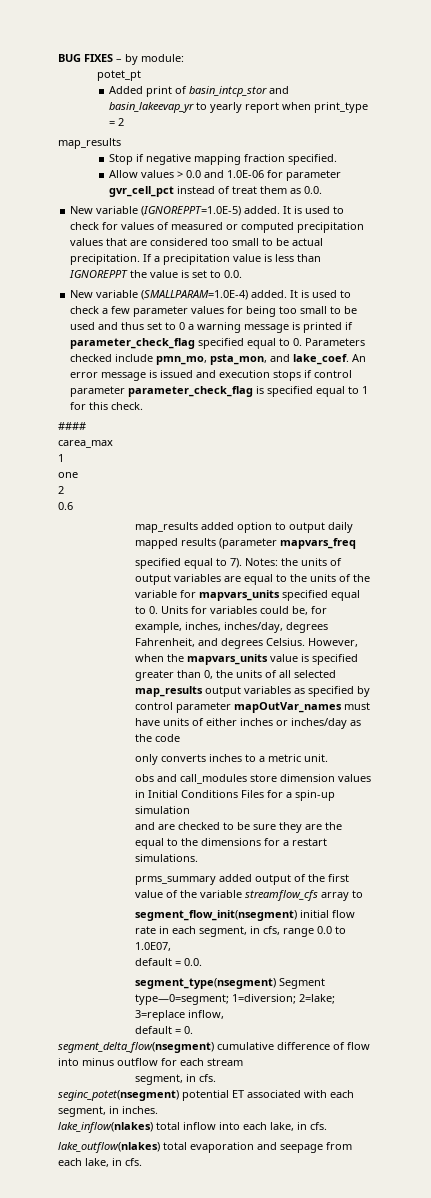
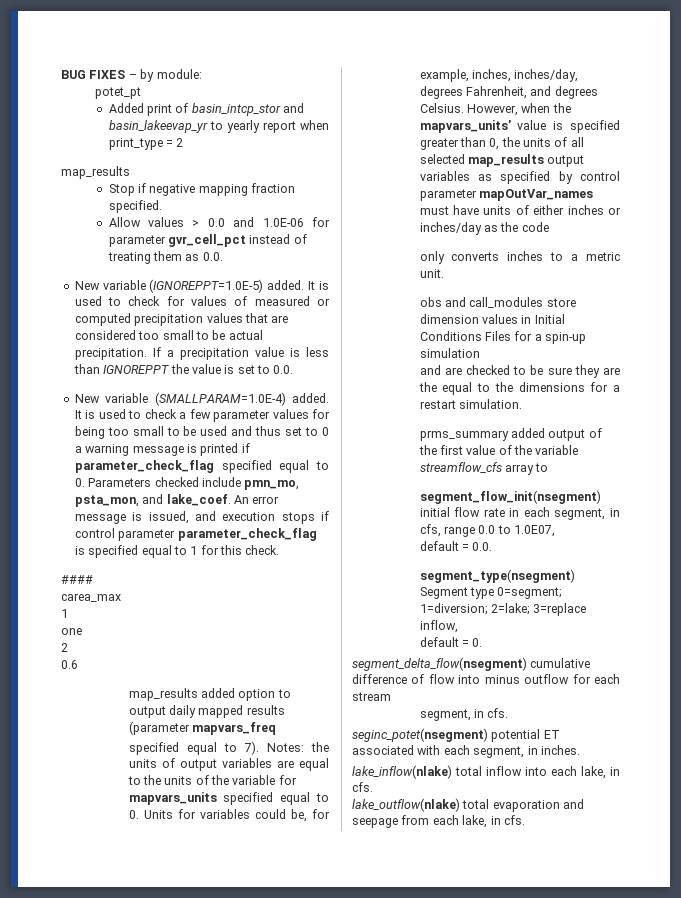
[231,186,257,194] treat -> [107,252,151,264] treating
[160,370,194,378] issued -> [148,511,189,524] issued,
[187,654,269,665] mapvars_units -> [419,120,511,133] mapvars_units’
[135,854,199,862] simulations. -> [458,399,522,409] simulation.
[135,994,230,1005] type—0=segment; -> [469,587,563,599] type 0=segment;
[58,1122,153,1133] lake_inflow(nlakes) -> [352,765,452,779] lake_inflow(nlake)
[58,1142,160,1153] lake_outflow(nlakes) -> [352,798,460,812] lake_outflow(nlake)

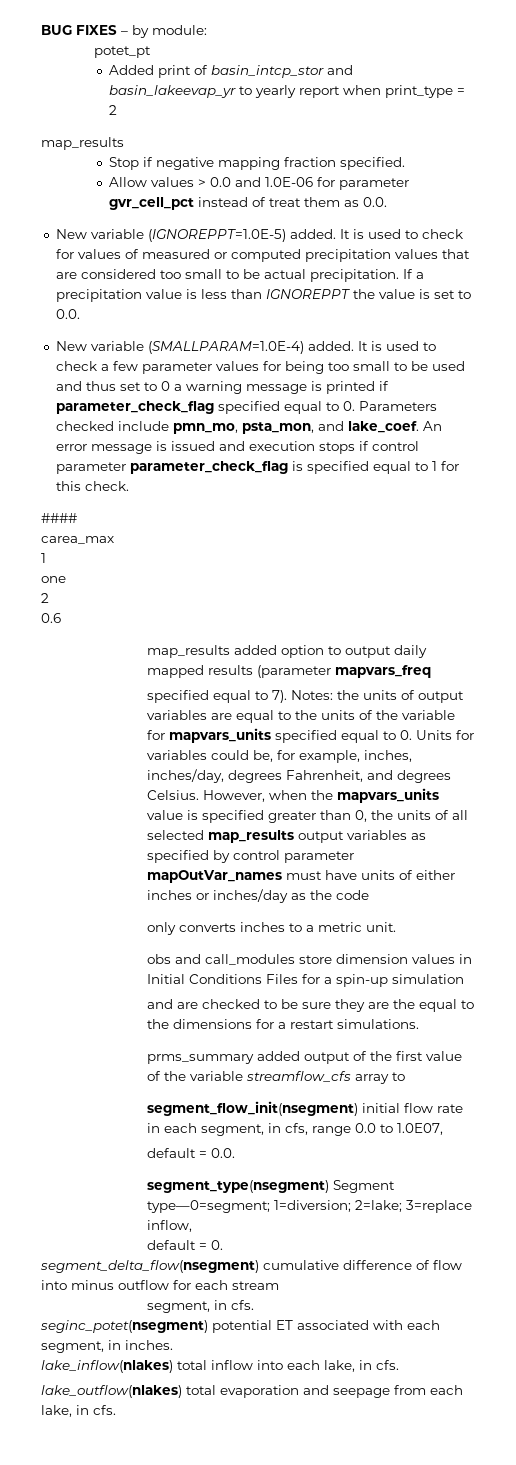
[107,252,151,264] treating -> [268,198,301,207] treat
[148,511,189,524] issued, -> [170,441,215,451] issued
[419,120,511,133] mapvars_units’ -> [337,788,440,803] mapvars_units
[458,399,522,409] simulation. -> [337,1019,420,1029] simulations.
[469,587,563,599] type 0=segment; -> [147,1200,271,1213] type—0=segment;
[352,765,452,779] lake_inflow(nlake) -> [41,1360,173,1373] lake_inflow(nlakes)
[352,798,460,812] lake_outflow(nlake) -> [41,1385,182,1398] lake_outflow(nlakes)

